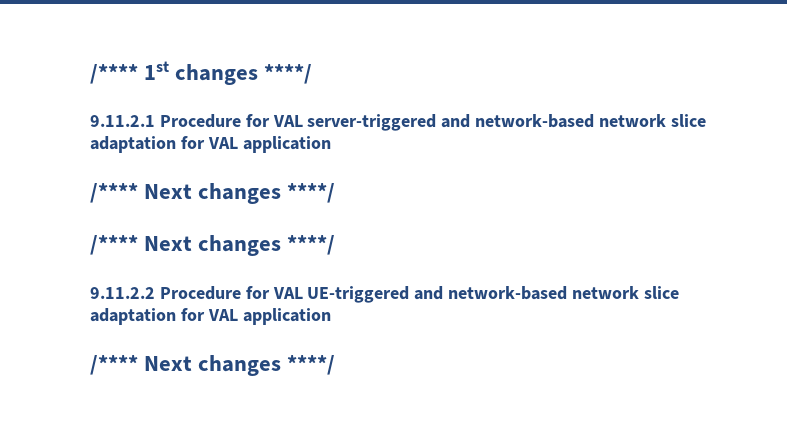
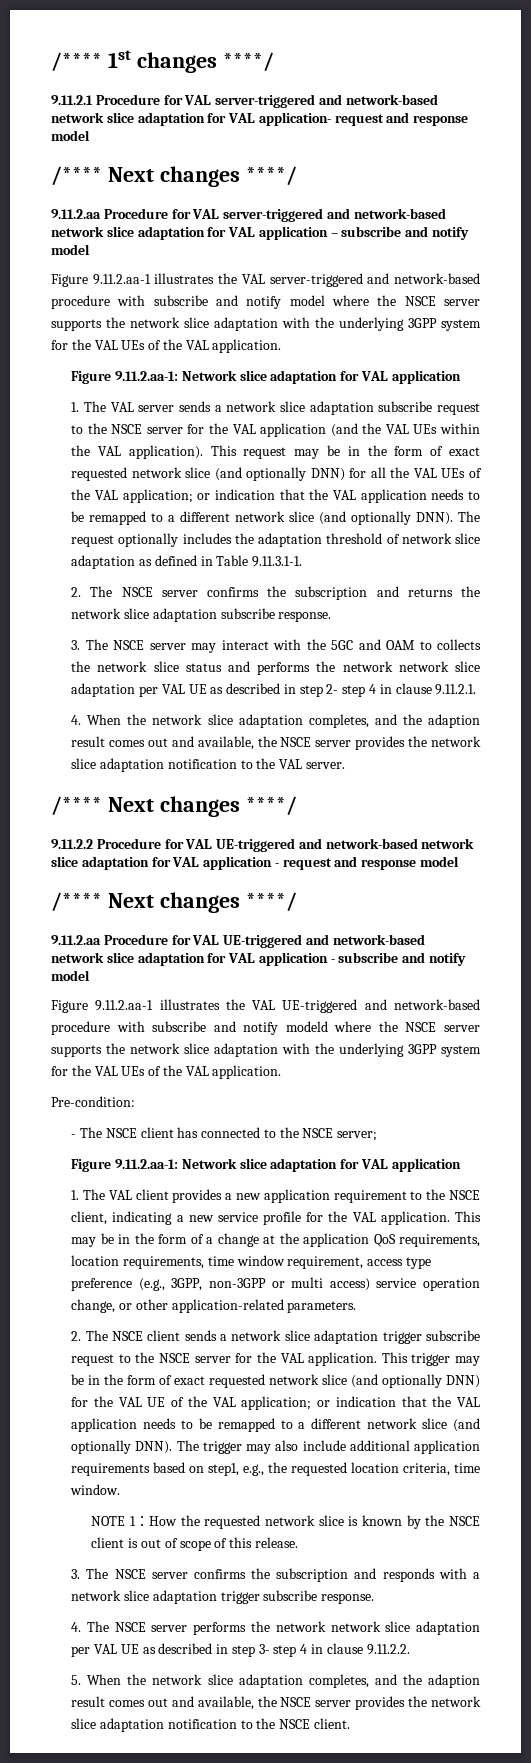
[242,136,331,153] [90,183,336,204] application // /**** Next changes ****/ -> [258,112,469,126] [51,130,90,141] [51,166,297,187] [51,208,446,222] [51,226,470,240] [51,244,90,255] [51,273,480,287] [51,295,480,309] [51,317,481,331] [51,339,282,353] [71,370,461,384] [71,401,481,415] [71,423,480,437] [71,445,480,459] [71,467,482,481] [71,489,481,503] [71,511,481,525] [71,533,481,547] [71,555,303,569] [71,586,480,600] [71,608,332,622] [71,639,481,653] [71,661,480,675] [71,683,477,697] [71,714,481,728] [71,736,481,750] [71,758,345,772] application- request and response model // /**** Next changes ****/ // 9.11.2.aa Procedure for VAL server-triggered and network-based network slice adaptation for VAL application – subscribe and notify model // Figure 9.11.2.aa-1 illustrates the VAL server-triggered and network-based procedure with subscribe and notify model where the NSCE server supports the network slice adaptation with the underlying 3GPP system for the VAL UEs of the VAL application. // Figure 9.11.2.aa-1: Network slice adaptation for VAL application // 1. The VAL server sends a network slice adaptation subscribe request to the NSCE server for the VAL application (and the VAL UEs within the VAL application). This request may be in the form of exact requested network slice (and optionally DNN) for all the VAL UEs of the VAL application; or indication that the VAL application needs to be remapped to a different network slice (and optionally DNN). The request optionally includes the adaptation threshold of network slice adaptation as defined in Table 9.11.3.1-1. // 2. The NSCE server confirms the subscription and returns the network slice adaptation subscribe response. // 3. The NSCE server may interact with the 5GC and OAM to collects the network slice status and performs the network network slice adaptation per VAL UE as described in step 2- step 4 in clause 9.11.2.1. // 4. When the network slice adaptation completes, and the adaption result comes out and available, the NSCE server provides the network slice adaptation notification to the VAL server.
[90,355,336,376] // /**** Next changes ****/ -> [274,856,460,870] [51,892,297,913] [51,934,425,948] [51,952,467,966] [51,970,90,981] [51,999,480,1013] [51,1021,480,1035] [51,1043,481,1057] [51,1065,282,1079] [51,1096,135,1107] [71,1127,378,1141] [71,1158,461,1172] [71,1189,480,1203] [71,1211,482,1225] [71,1233,480,1247] [71,1255,431,1269] [71,1277,481,1291] [71,1299,357,1313] [71,1330,480,1344] [71,1352,480,1366] [71,1374,480,1388] [71,1396,480,1410] [71,1418,480,1432] [71,1440,480,1454] [71,1462,480,1476] [70,1484,121,1495] [91,1515,481,1529] [91,1537,298,1551] [71,1568,481,1582] [71,1590,375,1604] [71,1621,481,1635] [71,1643,410,1657] [71,1674,481,1688] [71,1696,481,1710] [71,1718,350,1732] - request and response model // /**** Next changes ****/ // 9.11.2.aa Procedure for VAL UE-triggered and network-based network slice adaptation for VAL application - subscribe and notify model // Figure 9.11.2.aa-1 illustrates the VAL UE-triggered and network-based procedure with subscribe and notify modeld where the NSCE server supports the network slice adaptation with the underlying 3GPP system for the VAL UEs of the VAL application. // Pre-condition: // - The NSCE client has connected to the NSCE server; // Figure 9.11.2.aa-1: Network slice adaptation for VAL application // 1. The VAL client provides a new application requirement to the NSCE client, indicating a new service profile for the VAL application. This may be in the form of a change at the application QoS requirements, location requirements, time window requirement, access type preference (e.g., 3GPP, non-3GPP or multi access) service operation change, or other application-related parameters. // 2. The NSCE client sends a network slice adaptation trigger subscribe request to the NSCE server for the VAL application. This trigger may be in the form of exact requested network slice (and optionally DNN) for the VAL UE of the VAL application; or indication that the VAL application needs to be remapped to a different network slice (and optionally DNN). The trigger may also include additional application requirements based on step1, e.g., the requested location criteria, time window. // NOTE 1：How the requested network slice is known by the NSCE client is out of scope of this release. // 3. The NSCE server confirms the subscription and responds with a network slice adaptation trigger subscribe response. // 4. The NSCE server performs the network network slice adaptation per VAL UE as described in step 3- step 4 in clause 9.11.2.2. // 5. When the network slice adaptation completes, and the adaption result comes out and available, the NSCE server provides the network slice adaptation notification to the NSCE client.

